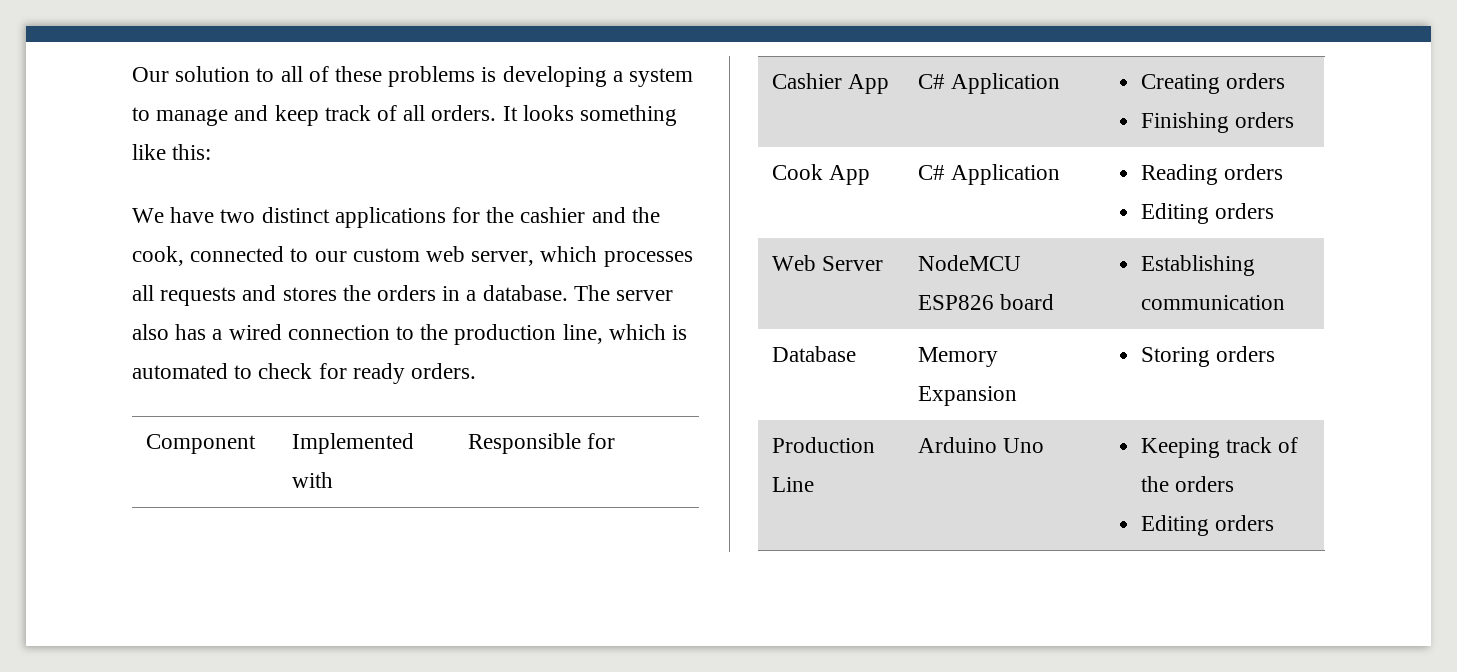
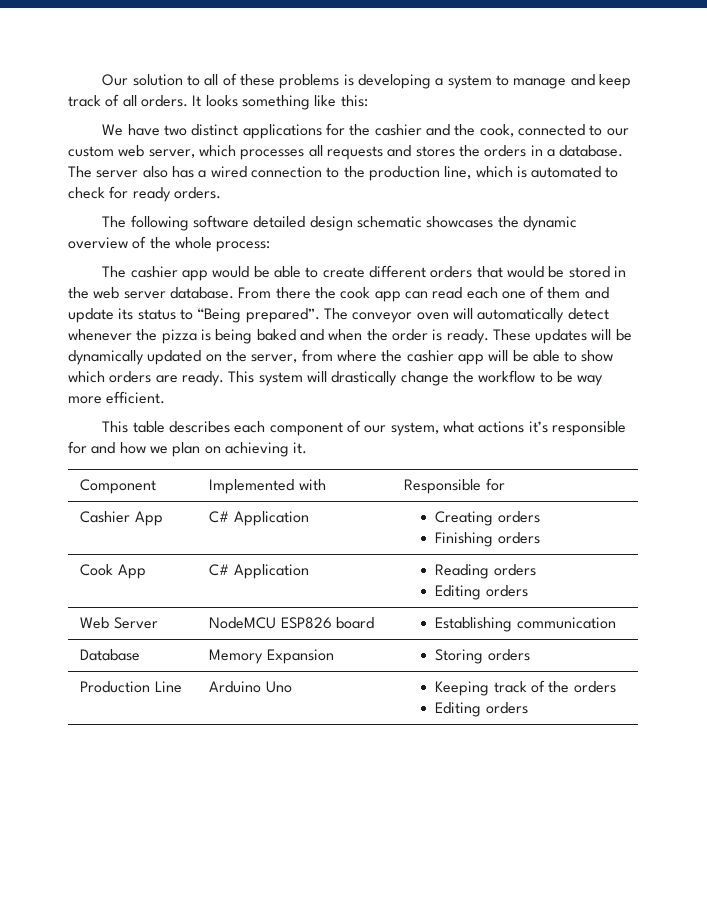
(477, 371) none -> [102,215,578,231] [68,236,271,252] [102,265,626,281] [68,286,609,302] [68,308,609,323] [68,329,632,344] [68,349,614,365] [68,370,604,386] [68,391,166,404] [102,420,626,436] [68,441,308,457] // The following software detailed design schematic showcases the dynamic overview of the whole process: // The cashier app would be able to create different orders that would be stored in the web server database. From there the cook app can read each one of them and update its status to “Being prepared”. The conveyor oven will automatically detect whenever the pizza is being baked and when the order is ready. These updates will be dynamically updated on the server, from where the cashier app will be able to show which orders are ready. This system will drastically change the workflow to be way more efficient. // This table describes each component of our system, what actions it’s responsible for and how we plan on achieving it.

